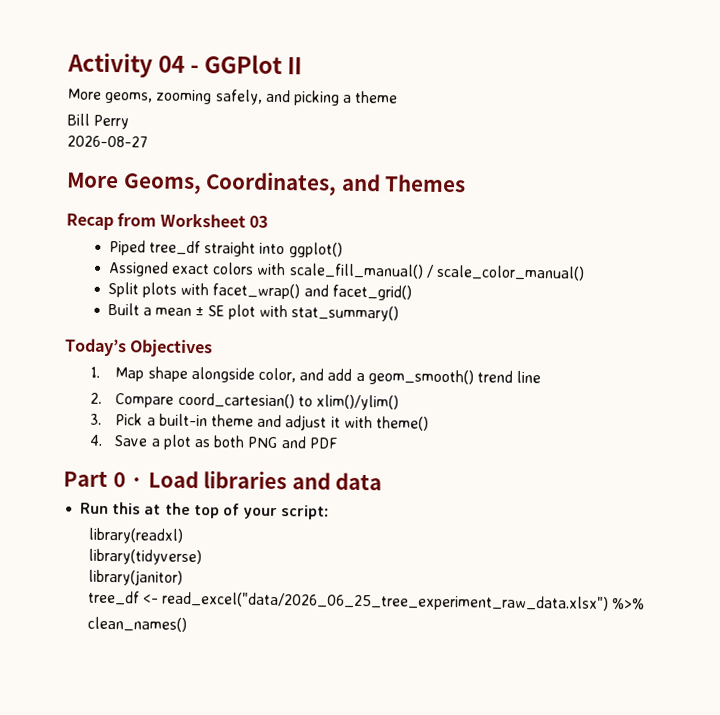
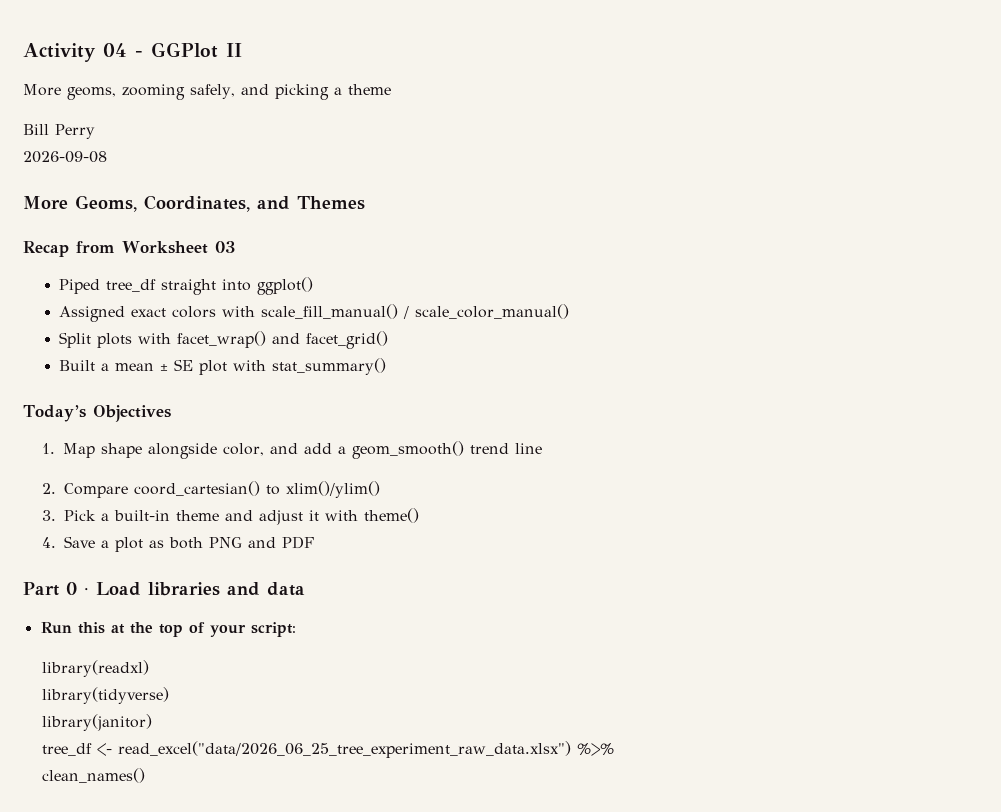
[67,135,148,148] 2026-08-27 -> [23,151,107,163] 2026-09-08

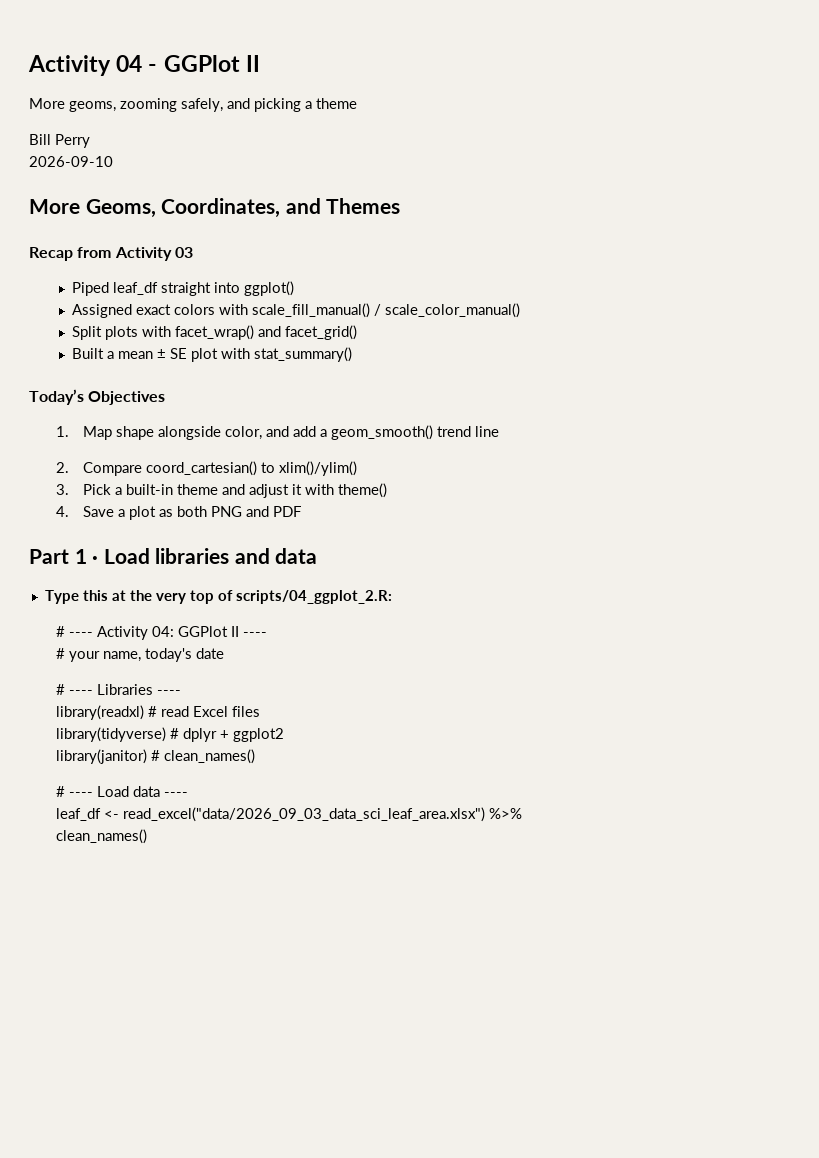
[23,151,107,163] 2026-09-08 -> [29,156,113,167] 2026-09-10
[122,241,208,254] Worksheet -> [114,247,172,261] Activity
[106,279,157,292] tree_df -> [112,282,158,295] leaf_df
[66,582,77,595] 0 -> [74,549,87,564] 1
[40,622,72,634] Run -> [44,590,79,604] Type
(153, 628) none -> [155,593,186,604] very
[209,622,296,637] [41,660,149,677] [41,687,169,704] [41,714,152,731] [41,741,571,758] your script: // library(readxl) // library(tidyverse) // library(janitor) // tree_df <- read_excel("data/2026_06_25_tree_experiment_raw_data.xlsx") -> [235,590,392,604] [55,626,267,640] [55,648,224,662] [55,684,181,695] [55,705,260,720] [55,727,284,742] [55,749,255,764] [55,786,188,797] [55,807,485,822] scripts/04_ggplot_2.R: // # ---- Activity 04: GGPlot II ---- // # your name, today's date // # ---- Libraries ---- // library(readxl) # read Excel files // library(tidyverse) # dplyr + ggplot2 // library(janitor) # clean_names() // # ---- Load data ---- // leaf_df <- read_excel("data/2026_09_03_data_sci_leaf_area.xlsx")

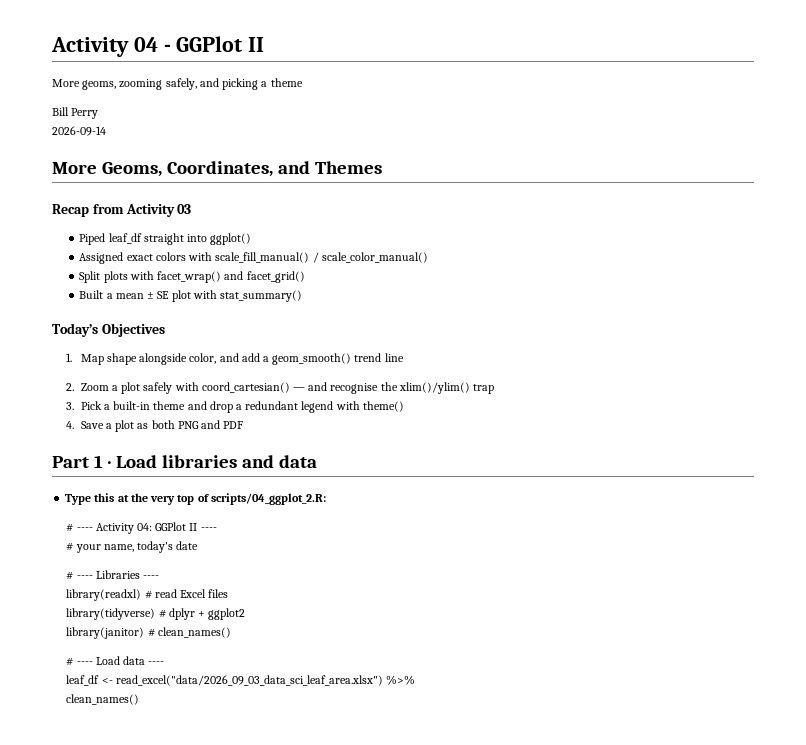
[29,156,113,167] 2026-09-10 -> [52,126,106,136] 2026-09-14
[82,461,275,476] Compare coord_cartesian() to -> [80,382,398,394] Zoom a plot safely with coord_cartesian() — and recognise the
(357, 468) none -> [473,384,495,394] trap
[248,484,302,498] adjust it -> [209,401,334,413] drop a redundant legend

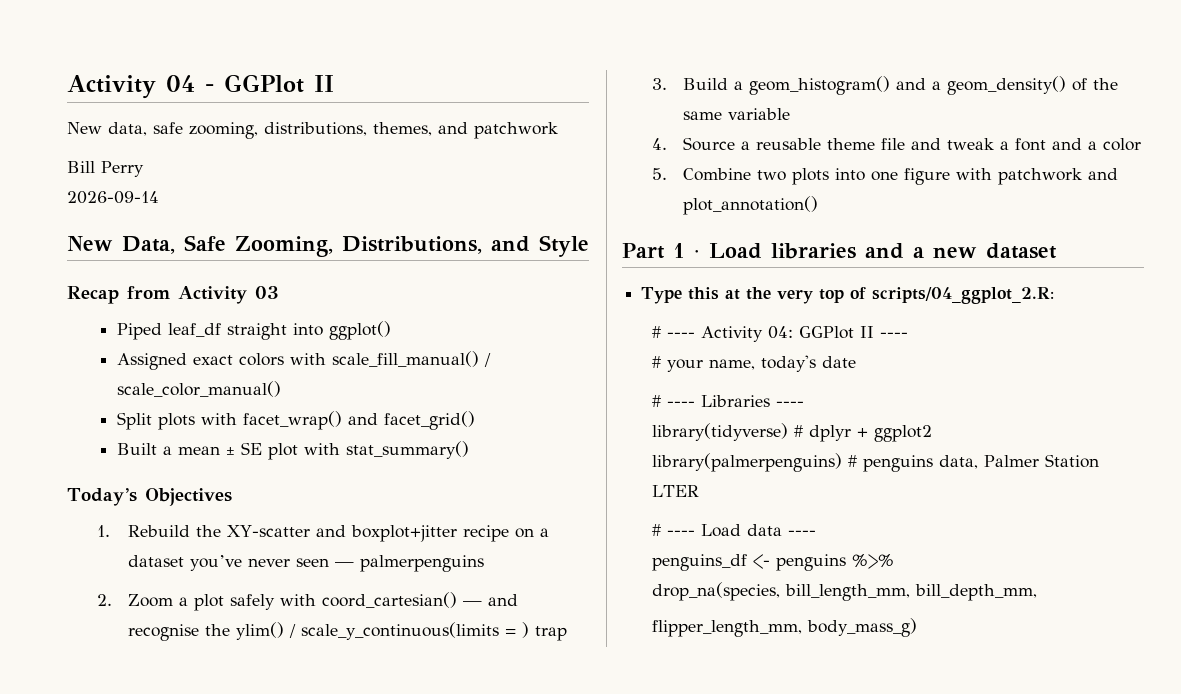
[52,78,303,90] [52,107,99,119] [52,126,106,136] [52,161,382,177] More geoms, zooming safely, and picking a theme // Bill Perry // 2026-09-14 // More Geoms, Coordinates, and Themes -> [67,122,558,139] [67,161,144,177] [67,191,159,204] [67,235,589,257] New data, safe zooming, distributions, themes, and patchwork // Bill Perry // 2026-09-14 // New Data, Safe Zooming, Distributions, and Style
[80,353,404,365] Map shape alongside color, and add a geom_smooth() trend line -> [127,525,549,542] [127,555,484,572] Rebuild the XY-scatter and boxplot+jitter recipe on a dataset you’ve never seen — palmerpenguins
[398,382,495,394] [66,401,404,413] [66,420,244,432] xlim()/ylim() trap // 3. Pick a built-in theme and drop a redundant legend with theme() // 4. Save a plot as both PNG and PDF -> [235,622,567,641] [652,76,1118,95] [682,108,790,120] [652,137,1141,151] [652,168,1118,185] [682,196,818,215] ylim() / scale_y_continuous(limits = ) trap // 3. Build a geom_histogram() and a geom_density() of the same variable // 4. Source a reusable theme file and tweak a font and a color // 5. Combine two plots into one figure with patchwork and plot_annotation()
[278,455,317,468] data -> [912,243,1057,259] a new dataset
[66,589,229,601] // library(readxl) # read Excel files -> (805, 404) none
[66,627,231,639] library(janitor) # clean_names() -> [652,453,1100,472] [652,485,700,497] library(palmerpenguins) # penguins data, Palmer Station LTER
[66,675,415,686] [66,694,140,705] leaf_df <- read_excel("data/2026_09_03_data_sci_leaf_area.xlsx") %>% // clean_names() -> [652,554,895,571] [652,582,1038,601] [652,618,918,637] penguins_df <- penguins %>% // drop_na(species, bill_length_mm, bill_depth_mm, // flipper_length_mm, body_mass_g)

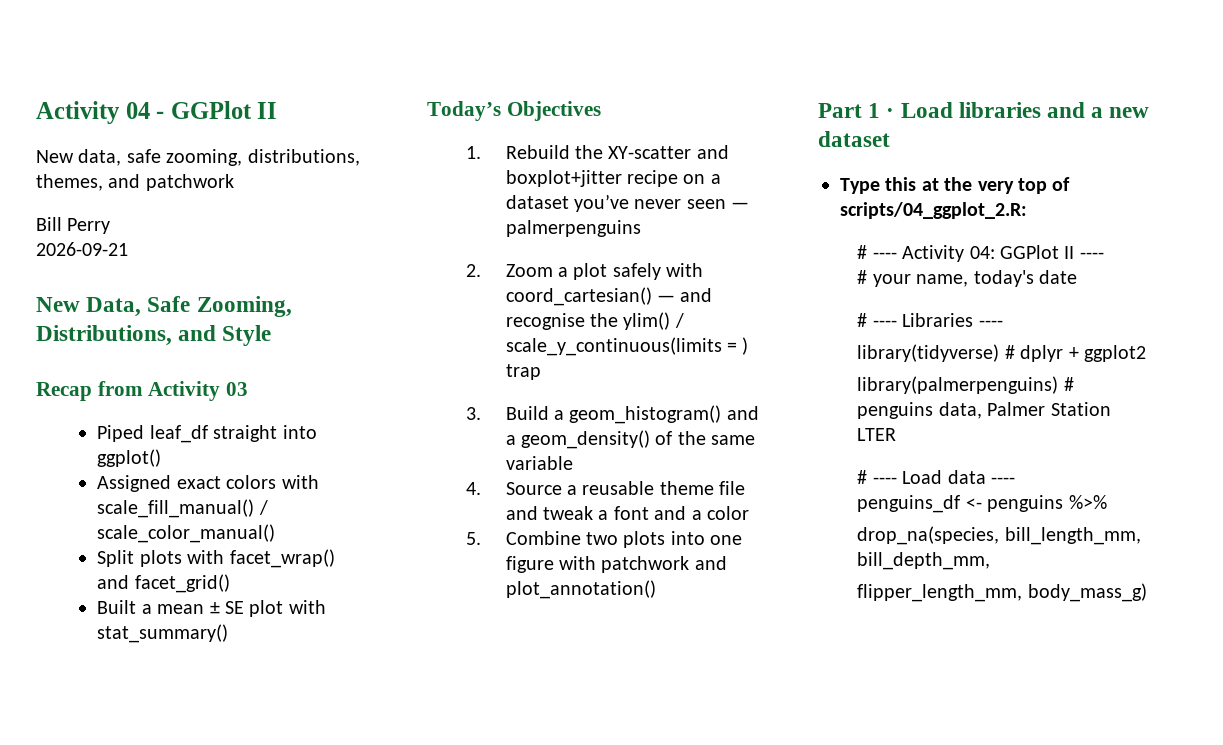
[67,191,159,204] 2026-09-14 -> [36,242,128,256] 2026-09-21

